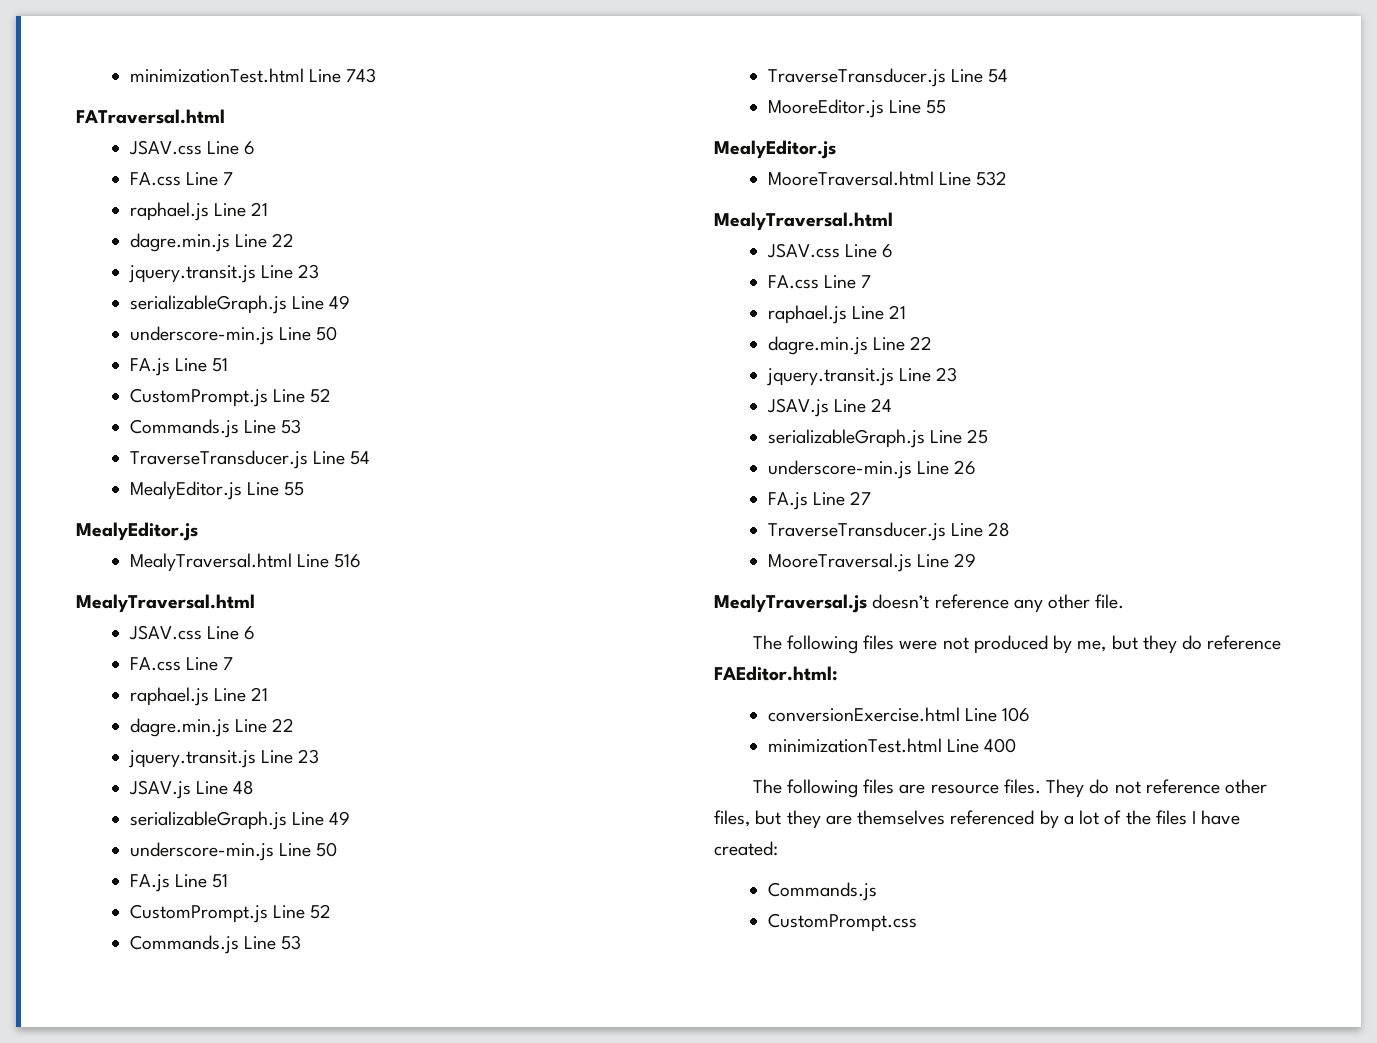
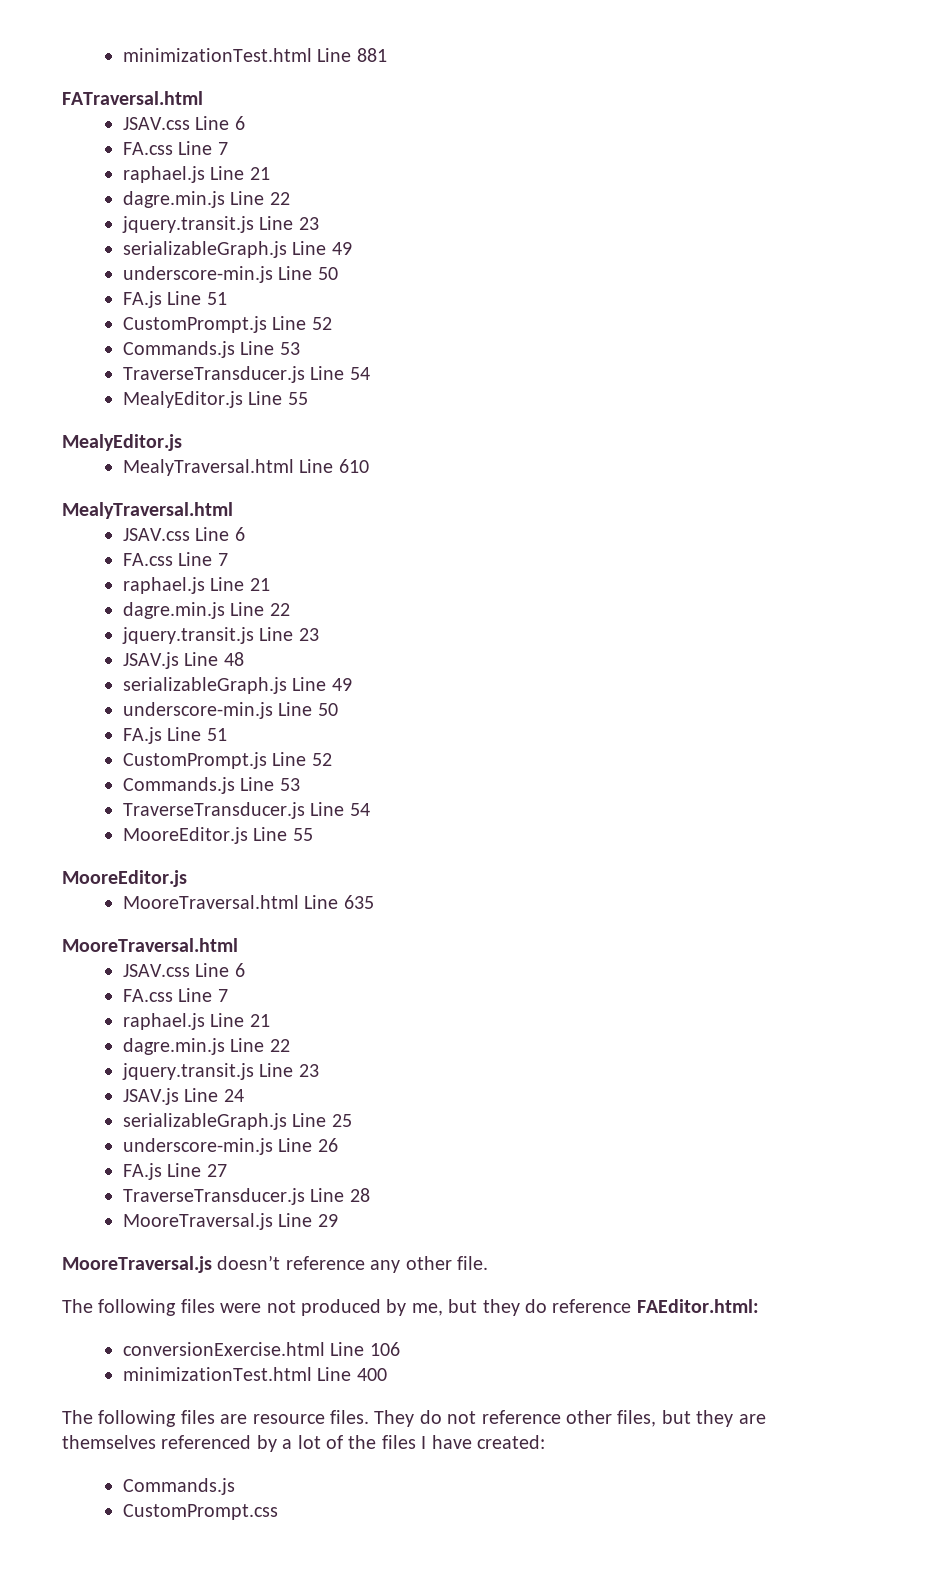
[129,68,377,83] minimizationTest.html Line 743 -> [123,48,387,62] minimizationTest.html Line 881
[334,554,362,568] 516 -> [338,459,369,473] 610
[714,140,836,159] MealyEditor.js -> [62,870,187,887] MooreEditor.js
[976,171,1008,186] [714,212,893,231] 532 // MealyTraversal.html -> [343,895,374,909] [62,938,238,952] 635 // MooreTraversal.html
[714,594,867,613] MealyTraversal.js -> [62,1256,212,1273] MooreTraversal.js

